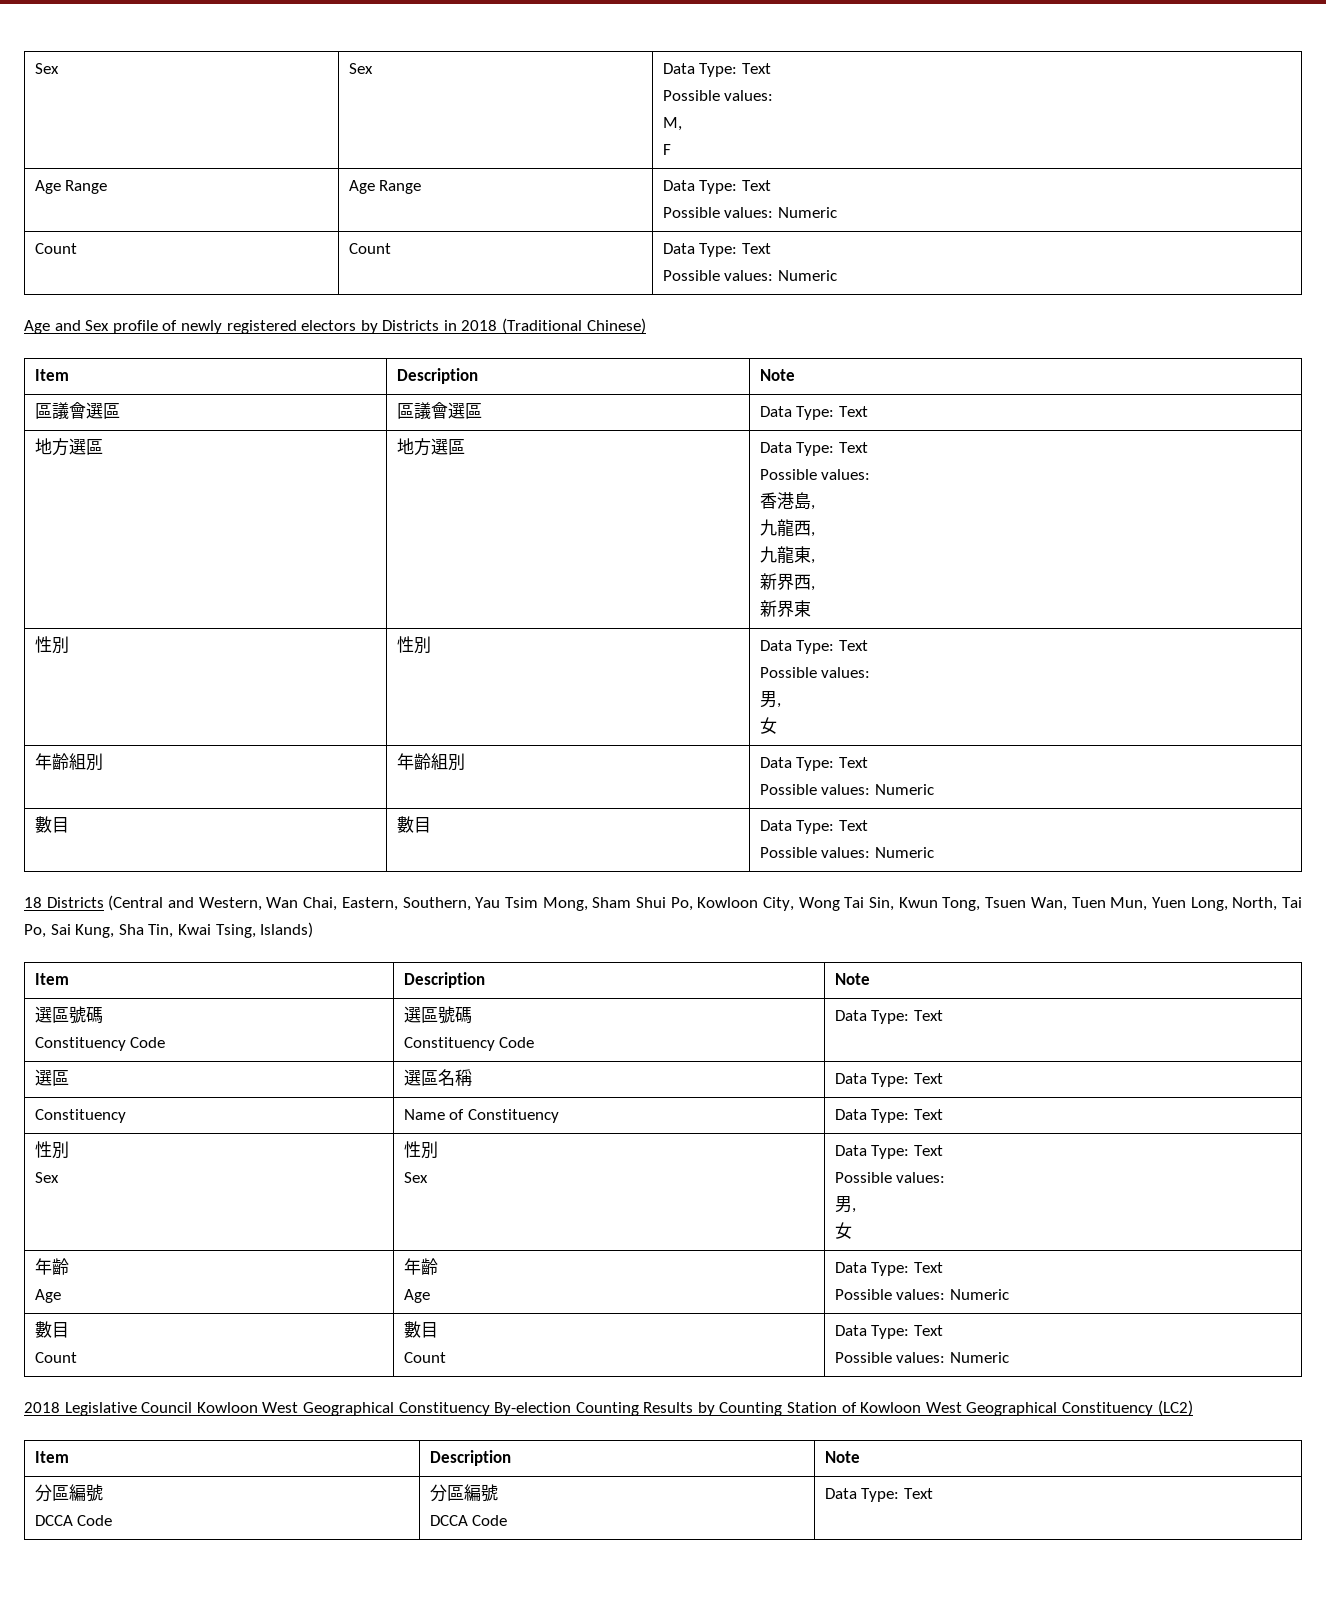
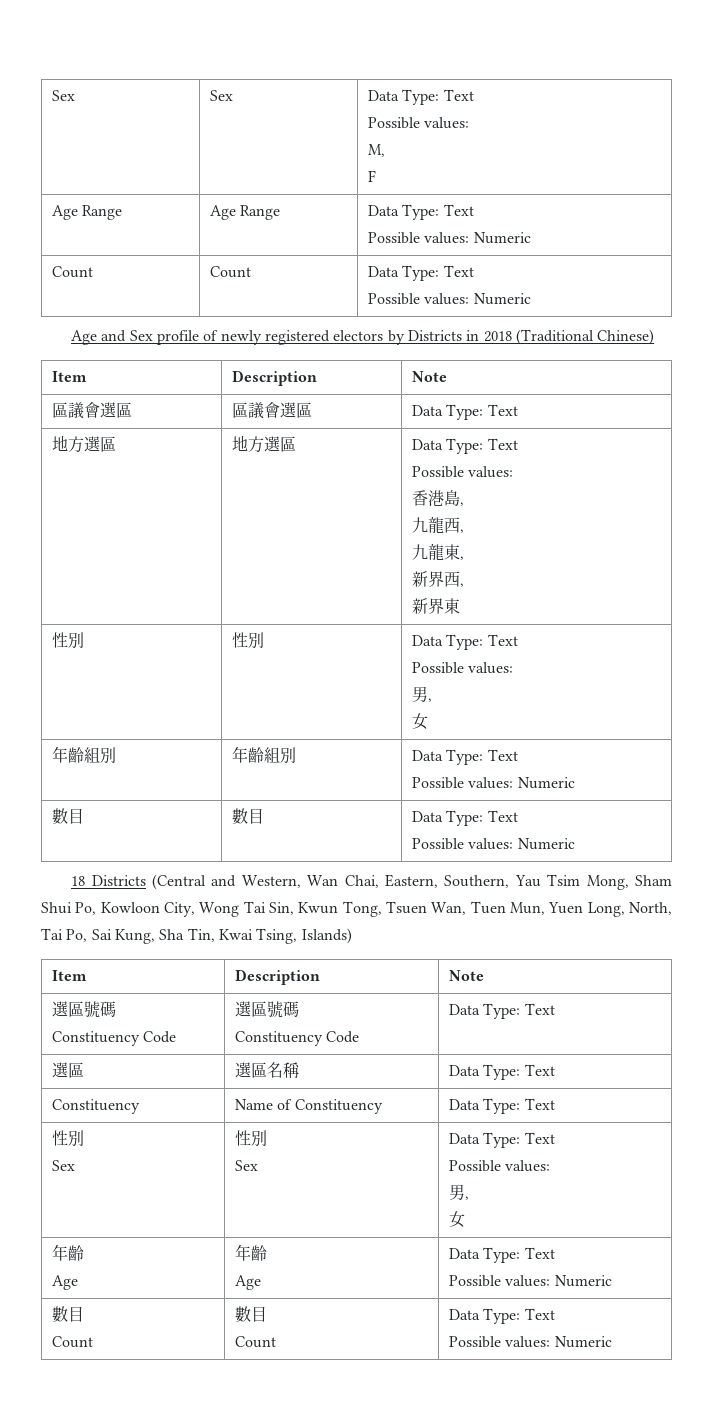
[24,1400,1193,1416] [34,1451,69,1463] [429,1450,511,1466] [824,1451,860,1463] [34,1484,103,1502] [34,1515,113,1526] [429,1484,498,1502] [429,1515,508,1526] [824,1488,933,1502] // 2018 Legislative Council Kowloon West Geographical Constituency By-election Counting Results by Counting Station of Kowloon West Geographical Constituency (LC2) // Item | Description | Note // 分區編號 // DCCA Code | 分區編號 // DCCA Code | Data Type: Text -> (612, 1342) none

